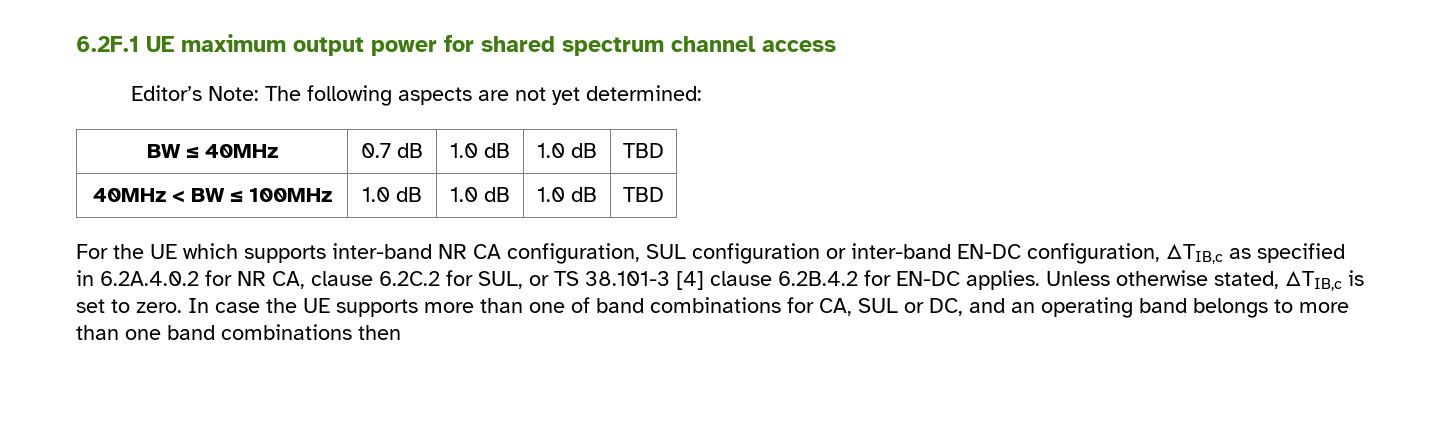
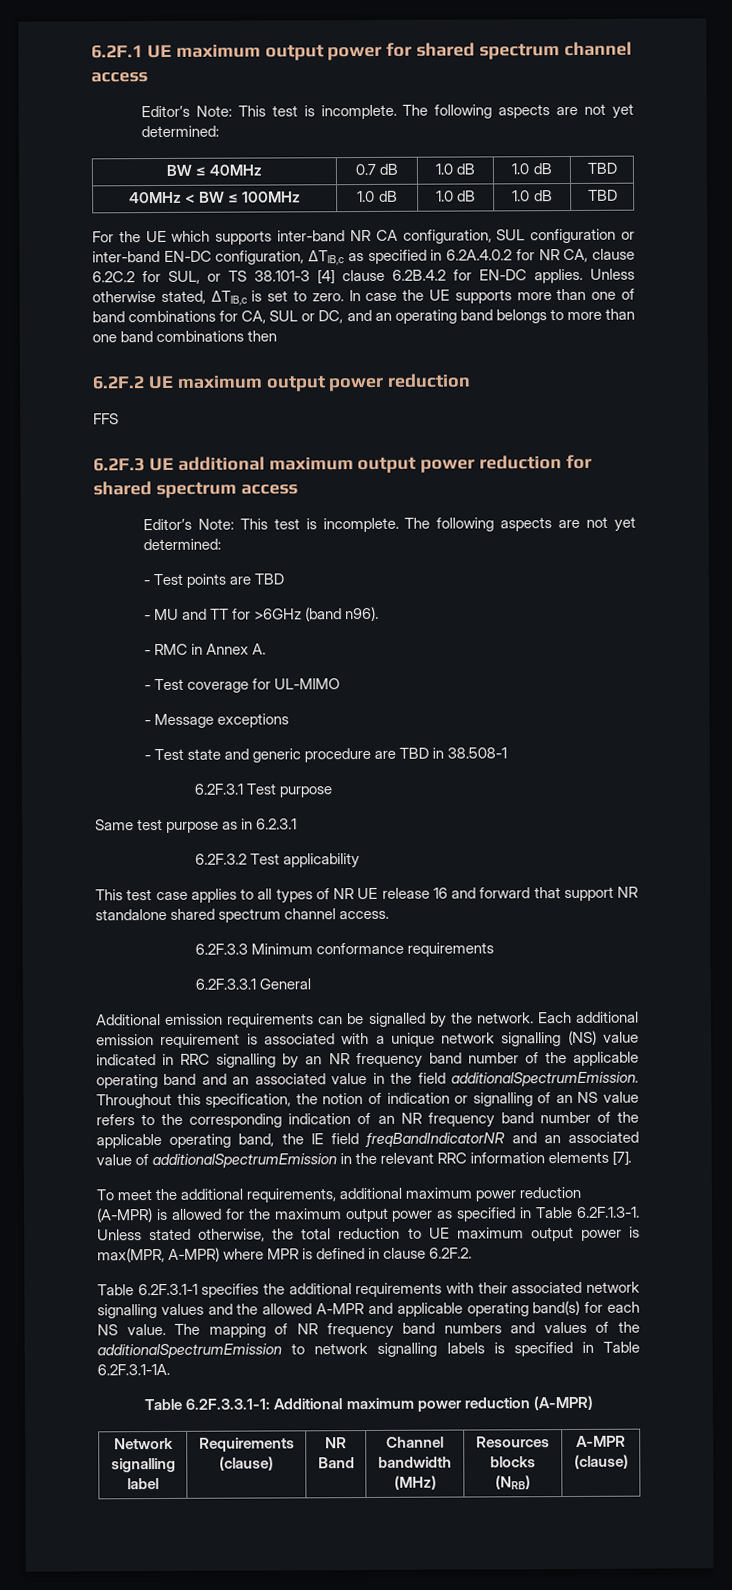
(259, 93) none -> [237,104,397,120] This test is incomplete.
(401, 332) none -> [92,373,472,392] [93,413,119,425] [93,454,593,474] [93,481,298,499] [142,516,636,533] [142,538,221,551] [142,573,285,588] [143,606,380,622] [143,643,267,656] [143,678,341,693] [143,713,290,729] [143,747,508,763] [193,783,333,798] [95,818,298,833] [194,853,360,869] [95,886,638,904] [95,908,390,923] [194,942,495,957] [194,978,311,990] [96,1011,640,1028] [96,1030,640,1049] [96,1051,639,1069] [96,1071,639,1089] [96,1091,639,1109] [96,1111,639,1128] [96,1131,639,1149] [96,1150,633,1169] [96,1186,582,1203] [97,1206,641,1223] [97,1226,641,1242] [97,1247,473,1263] [97,1281,641,1298] [97,1300,640,1319] [97,1321,640,1339] [97,1341,640,1359] [97,1363,170,1376] [144,1395,594,1412] [113,1437,174,1450] [110,1457,176,1473] [127,1478,159,1490] [198,1437,295,1452] [219,1456,274,1471] [325,1437,347,1449] [317,1457,355,1469] [386,1436,444,1448] [378,1456,452,1468] [393,1475,437,1490] [476,1436,550,1448] [490,1456,536,1468] [495,1475,531,1490] [576,1435,626,1447] [573,1454,629,1469] // 6.2F.2 UE maximum output power reduction // FFS // 6.2F.3 UE additional maximum output power reduction for shared spectrum access // Editor’s Note: This test is incomplete. The following aspects are not yet determined: // - Test points are TBD // - MU and TT for >6GHz (band n96). // - RMC in Annex A. // - Test coverage for UL-MIMO // - Message exceptions // - Test state and generic procedure are TBD in 38.508-1 // 6.2F.3.1 Test purpose // Same test purpose as in 6.2.3.1 // 6.2F.3.2 Test applicability // This test case applies to all types of NR UE release 16 and forward that support NR standalone shared spectrum channel access. // 6.2F.3.3 Minimum conformance requirements // 6.2F.3.3.1 General // Additional emission requirements can be signalled by the network. Each additional emission requirement is associated with a unique network signalling (NS) value indicated in RRC signalling by an NR frequency band number of the applicable operating band and an associated value in the field additionalSpectrumEmission. Throughout this specification, the notion of indication or signalling of an NS value refers to the corresponding indication of an NR frequency band number of the applicable operating band, the IE field freqBandIndicatorNR and an associated value of additionalSpectrumEmission in the relevant RRC information elements [7]. // To meet the additional requirements, additional maximum power reduction (A-MPR) is allowed for the maximum output power as specified in Table 6.2F.1.3-1. Unless stated otherwise, the total reduction to UE maximum output power is max(MPR, A-MPR) where MPR is defined in clause 6.2F.2. // Table 6.2F.3.1-1 specifies the additional requirements with their associated network signalling values and the allowed A-MPR and applicable operating band(s) for each NS value. The mapping of NR frequency band numbers and values of the additionalSpectrumEmission to network signalling labels is specified in Table 6.2F.3.1-1A. // Table 6.2F.3.3.1-1: Additional maximum power reduction (A-MPR) // Network signalling label | Requirements (clause) | NR Band | Channel bandwidth (MHz) | Resources blocks (NRB) | A-MPR (clause)

